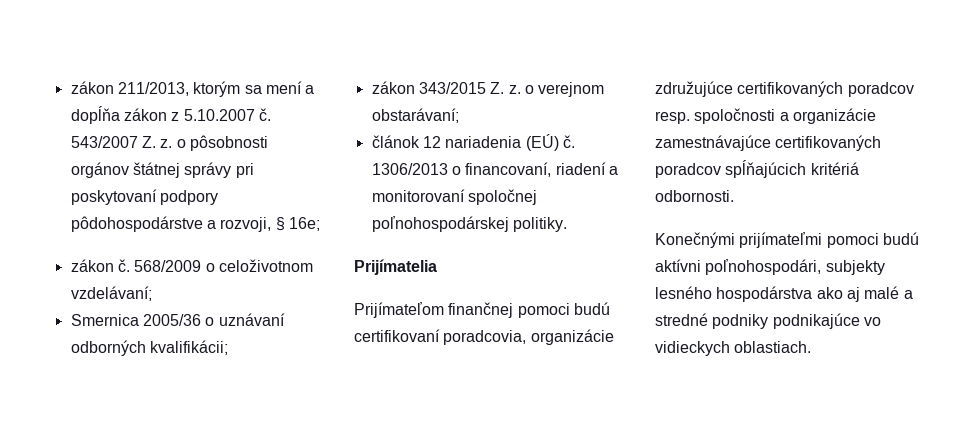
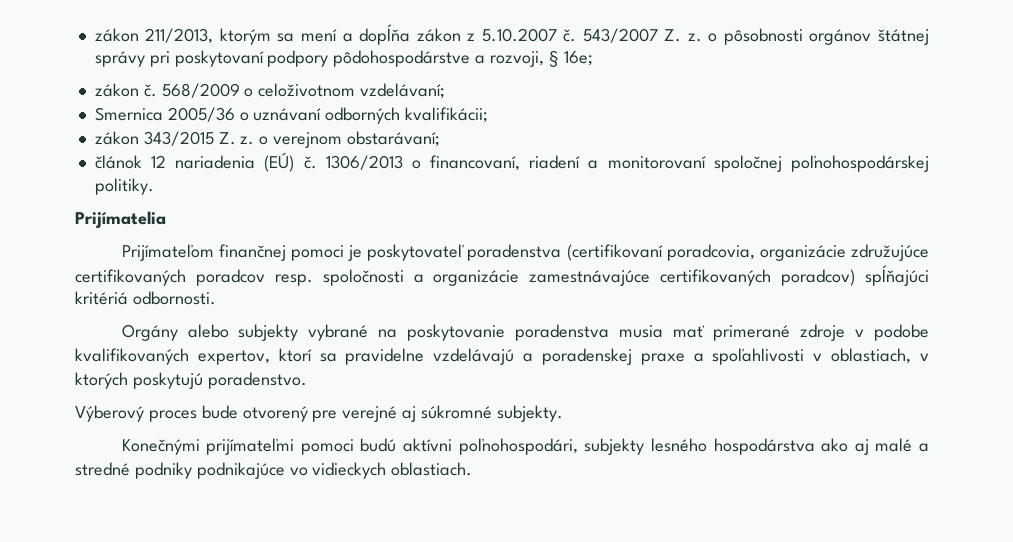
[573,302,610,315] [354,329,440,342] budú certifikovaní -> [348,244,663,261] je poskytovateľ poradenstva (certifikovaní
[655,160,807,178] poradcov spĺňajúcich -> [781,265,930,286] poradcov) spĺňajúci
(734, 196) none -> [121,324,930,341] [75,348,929,365] [75,372,307,389] [75,405,563,422] // Orgány alebo subjekty vybrané na poskytovanie poradenstva musia mať primerané zdroje v podobe kvalifikovaných expertov, ktorí sa pravidelne vzdelávajú a poradenskej praxe a spoľahlivosti v oblastiach, v ktorých poskytujú poradenstvo. // Výberový proces bude otvorený pre verejné aj súkromné subjekty.

